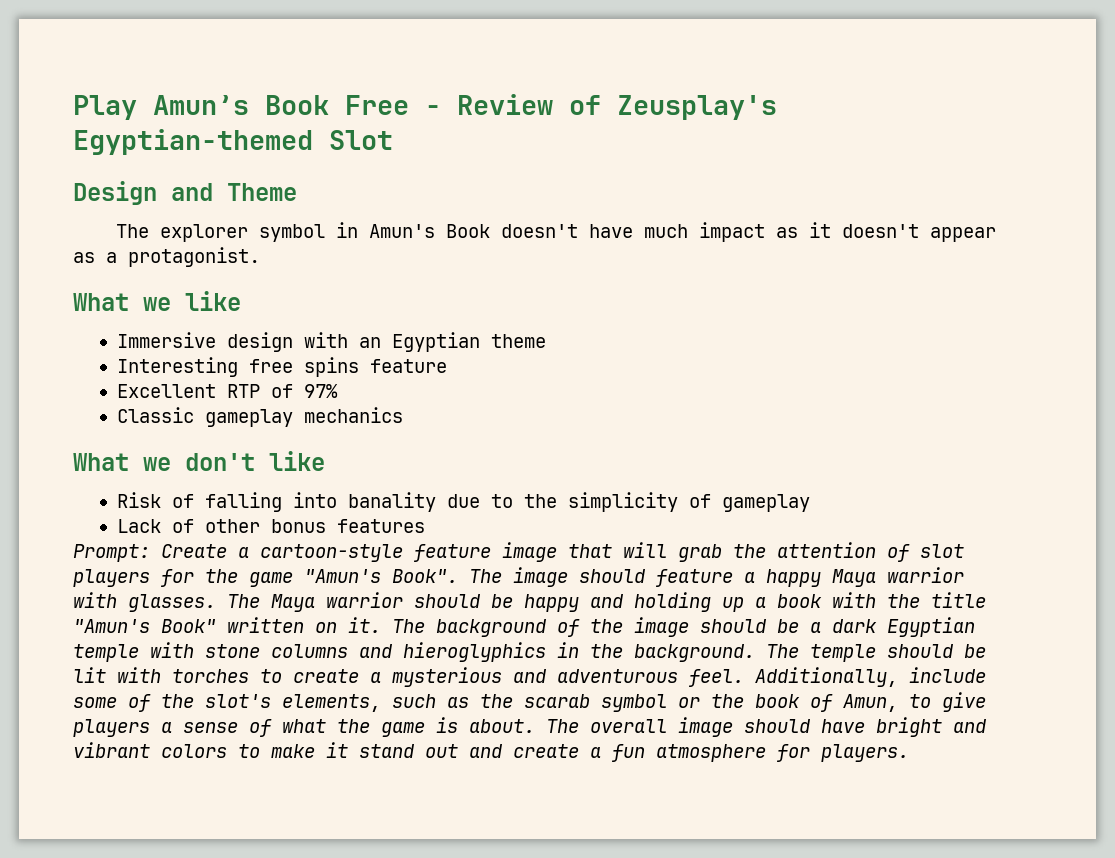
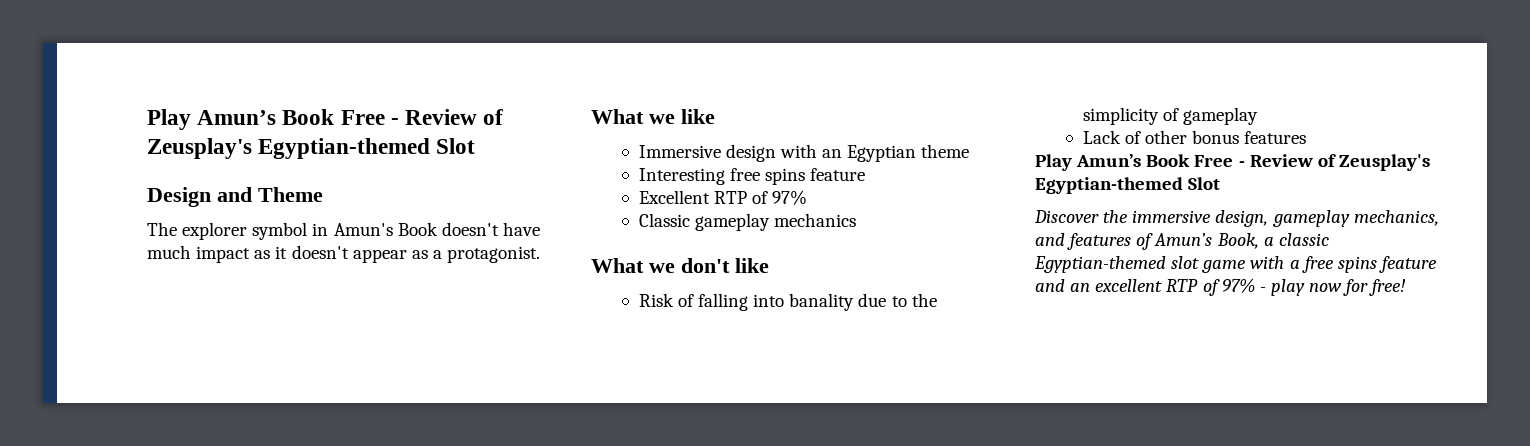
[73,542,964,562] [73,567,964,587] [73,592,986,612] [73,617,975,637] [73,642,986,662] [73,667,986,687] [73,692,986,712] [73,717,987,737] [73,742,909,762] Prompt: Create a cartoon-style feature image that will grab the attention of slot players for the game "Amun's Book". The image should feature a happy Maya warrior with glasses. The Maya warrior should be happy and holding up a book with the title "Amun's Book" written on it. The background of the image should be a dark Egyptian temple with stone columns and hieroglyphics in the background. The temple should be lit with torches to create a mysterious and adventurous feel. Additionally, include some of the slot's elements, such as the scarab symbol or the book of Amun, to give players a sense of what the game is about. The overall image should have bright and vibrant colors to make it stand out and create a fun atmosphere for players. -> [1035,154,1430,171] [1035,177,1221,194] [1034,210,1439,227] [1035,233,1329,250] [1034,256,1437,273] [1035,278,1407,296] Play Amun’s Book Free - Review of Zeusplay's Egyptian-themed Slot // Discover the immersive design, gameplay mechanics, and features of Amun’s Book, a classic Egyptian-themed slot game with a free spins feature and an excellent RTP of 97% - play now for free!

